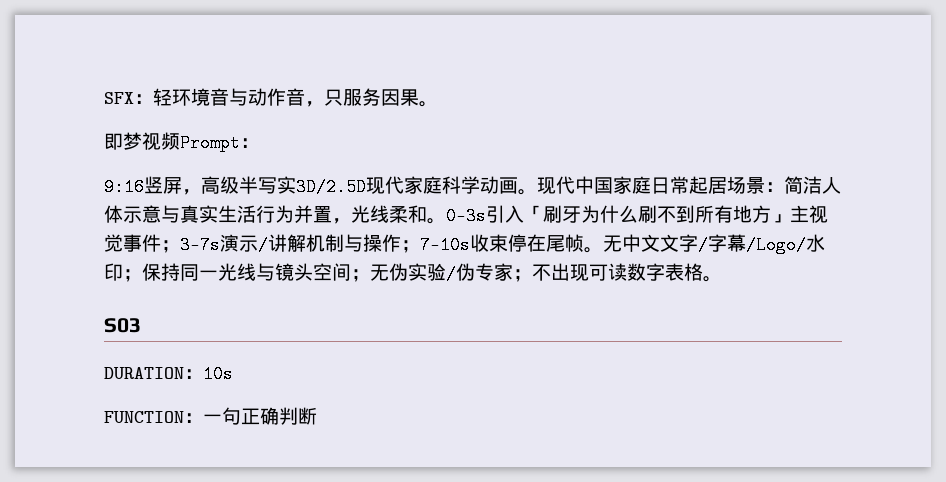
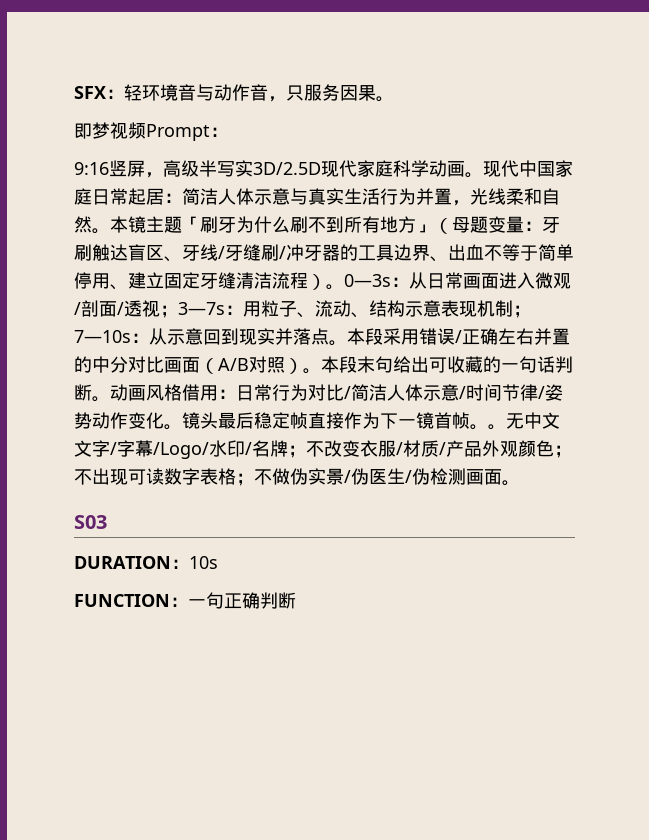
[727,176,765,194] 场景 -> (164, 196) none
[427,205,524,225] 。0—3s引入 -> [542,188,560,205] [74,216,182,234] 自然。本镜主题
[790,205,828,223] [104,234,584,254] 主视觉事件；3—7s演示/讲解机制与操作；7—10s收束停在尾帧 -> [434,216,560,234] [74,244,574,262] [74,272,571,290] [74,300,531,318] [74,328,570,346] [74,356,573,374] [74,384,563,402] [74,412,488,430] （母题变量：牙刷触达盲区、牙线/牙缝刷/冲牙器的工具边界、出血不等于简单停用、建立固定牙缝清洁流程）。0—3s：从日常画面进入微观/剖面/透视；3—7s：用粒子、流动、结构示意表现机制；7—10s：从示意回到现实并落点。本段采用错误/正确左右并置的中分对比画面（A/B对照）。本段末句给出可收藏的一句话判断。动画风格借用：日常行为对比/简洁人体示意/时间节律/姿势动作变化。镜头最后稳定帧直接作为下一镜首帧。
[123,263,513,283] ；保持同一光线与镜头空间；无伪实验/伪专家 -> [245,440,554,458] /名牌；不改变衣服/材质/产品外观颜色
(703, 272) none -> [236,468,502,486] ；不做伪实景/伪医生/伪检测画面

